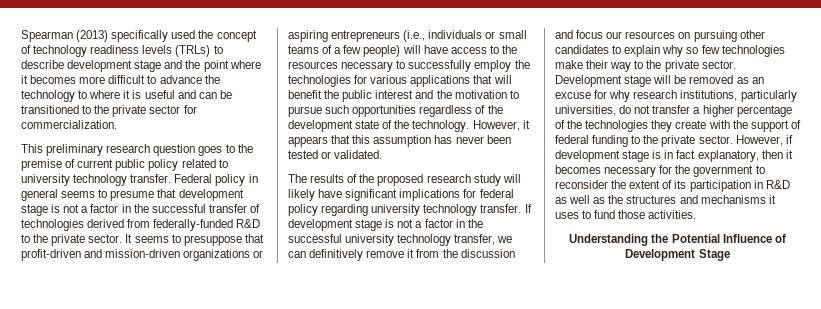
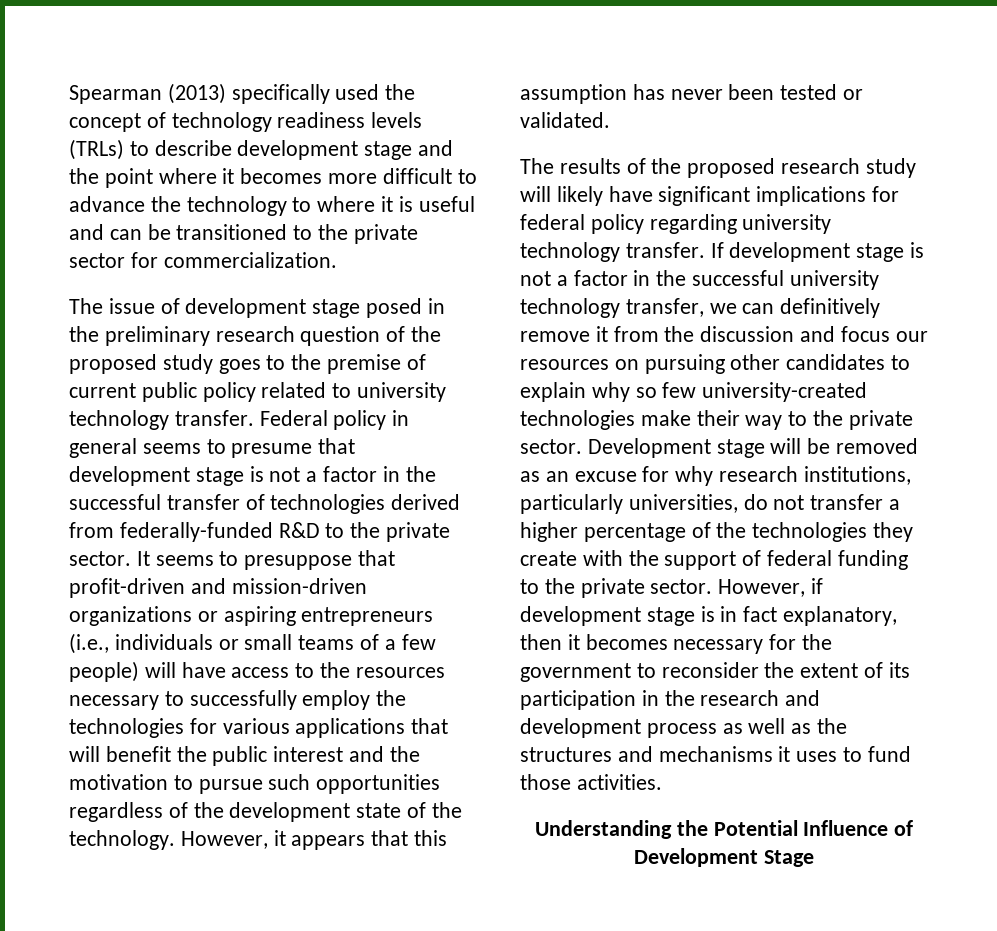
[21,144,196,156] This preliminary research question -> [69,298,445,318] [69,326,442,346] [69,354,213,374] The issue of development stage posed in the preliminary research question of the proposed study
(720, 49) none -> [702,382,868,402] university-created
[765,180,790,189] R&D -> [664,690,821,706] [520,718,717,738] the research and development process

